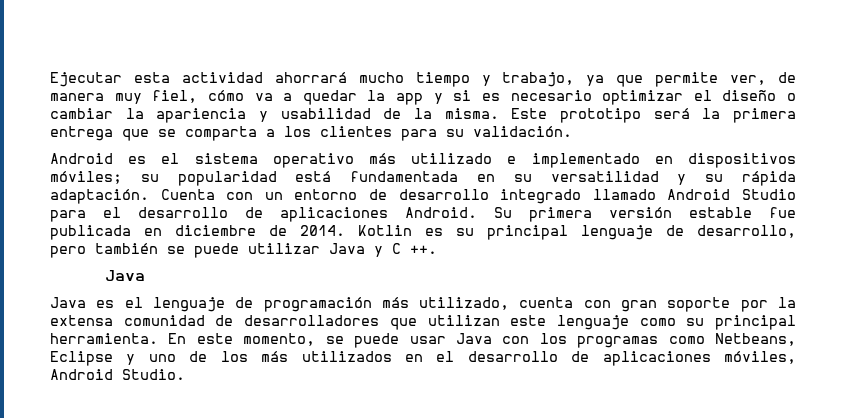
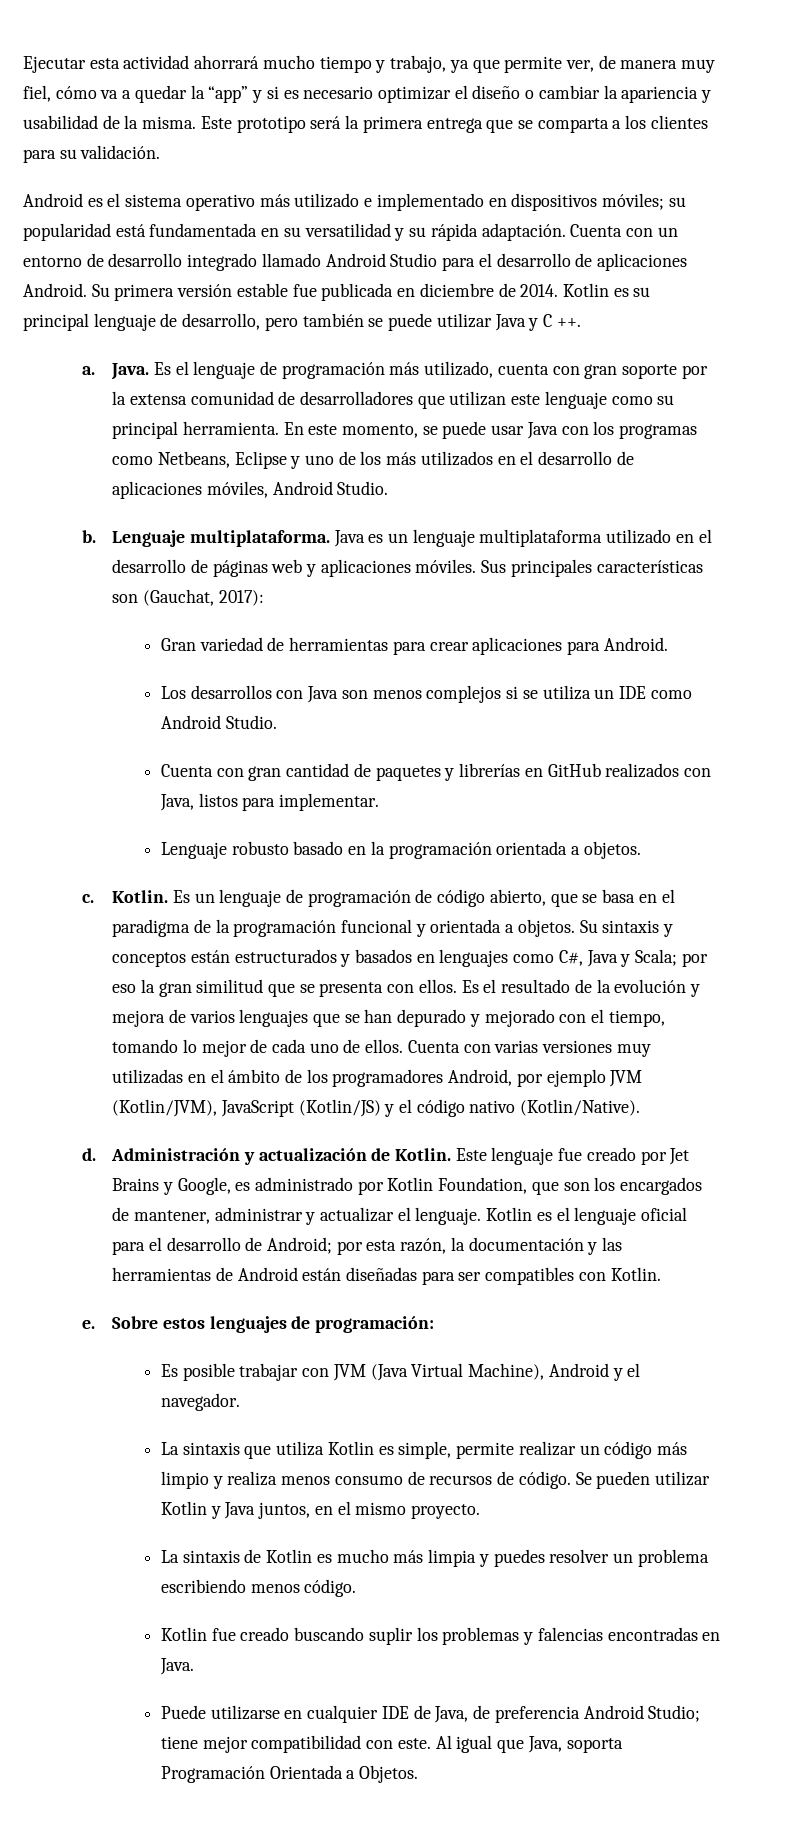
[396,93,423,105] app -> [208,86,249,103] “app”
[105,270,146,281] [50,297,115,308] Java // Java es -> [82,362,171,380] a. Java. Es
(185, 374) none -> [82,529,712,547] [112,559,703,577] [112,589,264,606] [161,637,668,655] [161,685,692,703] [161,715,277,729] [161,763,712,781] [160,793,380,811] [161,841,641,859] [82,889,675,907] [112,919,674,937] [112,949,708,967] [112,979,700,997] [112,1009,665,1027] [112,1039,651,1057] [112,1069,643,1087] [112,1099,641,1117] [82,1147,690,1165] [112,1177,703,1195] [112,1207,688,1225] [112,1237,623,1255] [112,1267,661,1285] [82,1316,434,1333] [161,1363,641,1381] [161,1393,241,1411] [161,1441,688,1459] [161,1471,711,1489] [161,1501,481,1519] [161,1549,709,1567] [161,1579,357,1597] [161,1627,721,1645] [160,1658,195,1675] [161,1705,701,1723] [161,1735,623,1753] [161,1765,419,1783] // b. Lenguaje multiplataforma. Java es un lenguaje multiplataforma utilizado en el desarrollo de páginas web y aplicaciones móviles. Sus principales características son (Gauchat, 2017): // Gran variedad de herramientas para crear aplicaciones para Android. // Los desarrollos con Java son menos complejos si se utiliza un IDE como Android Studio. // Cuenta con gran cantidad de paquetes y librerías en GitHub realizados con Java, listos para implementar. // Lenguaje robusto basado en la programación orientada a objetos. // c. Kotlin. Es un lenguaje de programación de código abierto, que se basa en el paradigma de la programación funcional y orientada a objetos. Su sintaxis y conceptos están estructurados y basados en lenguajes como C#, Java y Scala; por eso la gran similitud que se presenta con ellos. Es el resultado de la evolución y mejora de varios lenguajes que se han depurado y mejorado con el tiempo, tomando lo mejor de cada uno de ellos. Cuenta con varias versiones muy utilizadas en el ámbito de los programadores Android, por ejemplo JVM (Kotlin/JVM), JavaScript (Kotlin/JS) y el código nativo (Kotlin/Native). // d. Administración y actualización de Kotlin. Este lenguaje fue creado por Jet Brains y Google, es administrado por Kotlin Foundation, que son los encargados de mantener, administrar y actualizar el lenguaje. Kotlin es el lenguaje oficial para el desarrollo de Android; por esta razón, la documentación y las herramientas de Android están diseñadas para ser compatibles con Kotlin. // e. Sobre estos lenguajes de programación: // Es posible trabajar con JVM (Java Virtual Machine), Android y el navegador. // La sintaxis que utiliza Kotlin es simple, permite realizar un código más limpio y realiza menos consumo de recursos de código. Se pueden utilizar Kotlin y Java juntos, en el mismo proyecto. // La sintaxis de Kotlin es mucho más limpia y puedes resolver un problema escribiendo menos código. // Kotlin fue creado buscando suplir los problemas y falencias encontradas en Java. // Puede utilizarse en cualquier IDE de Java, de preferencia Android Studio; tiene mejor compatibilidad con este. Al igual que Java, soporta Programación Orientada a Objetos.

